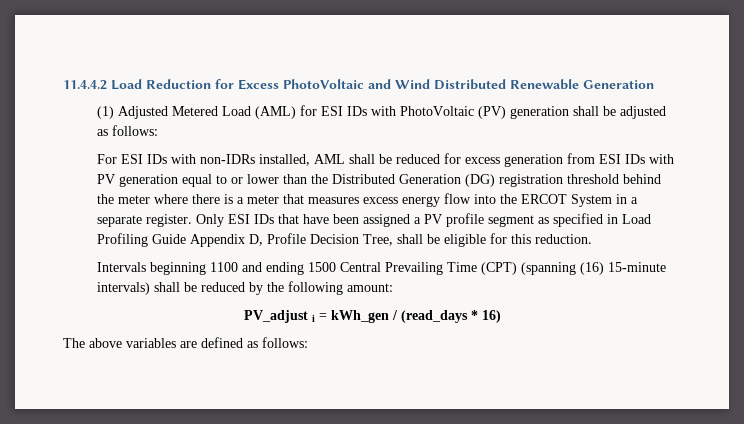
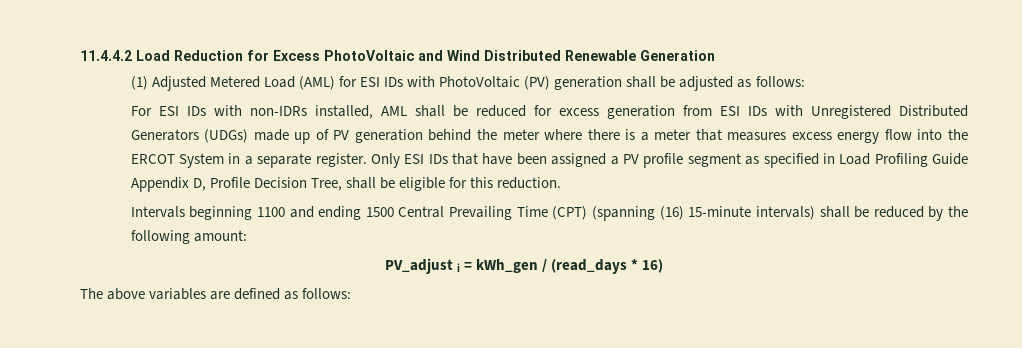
[97,174,620,187] PV generation equal to or lower than the Distributed Generation (DG) registration threshold -> [810,105,968,119] [130,129,423,144] Unregistered Distributed Generators (UDGs) made up of PV generation

